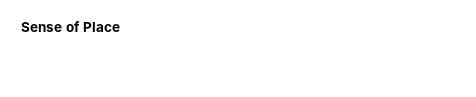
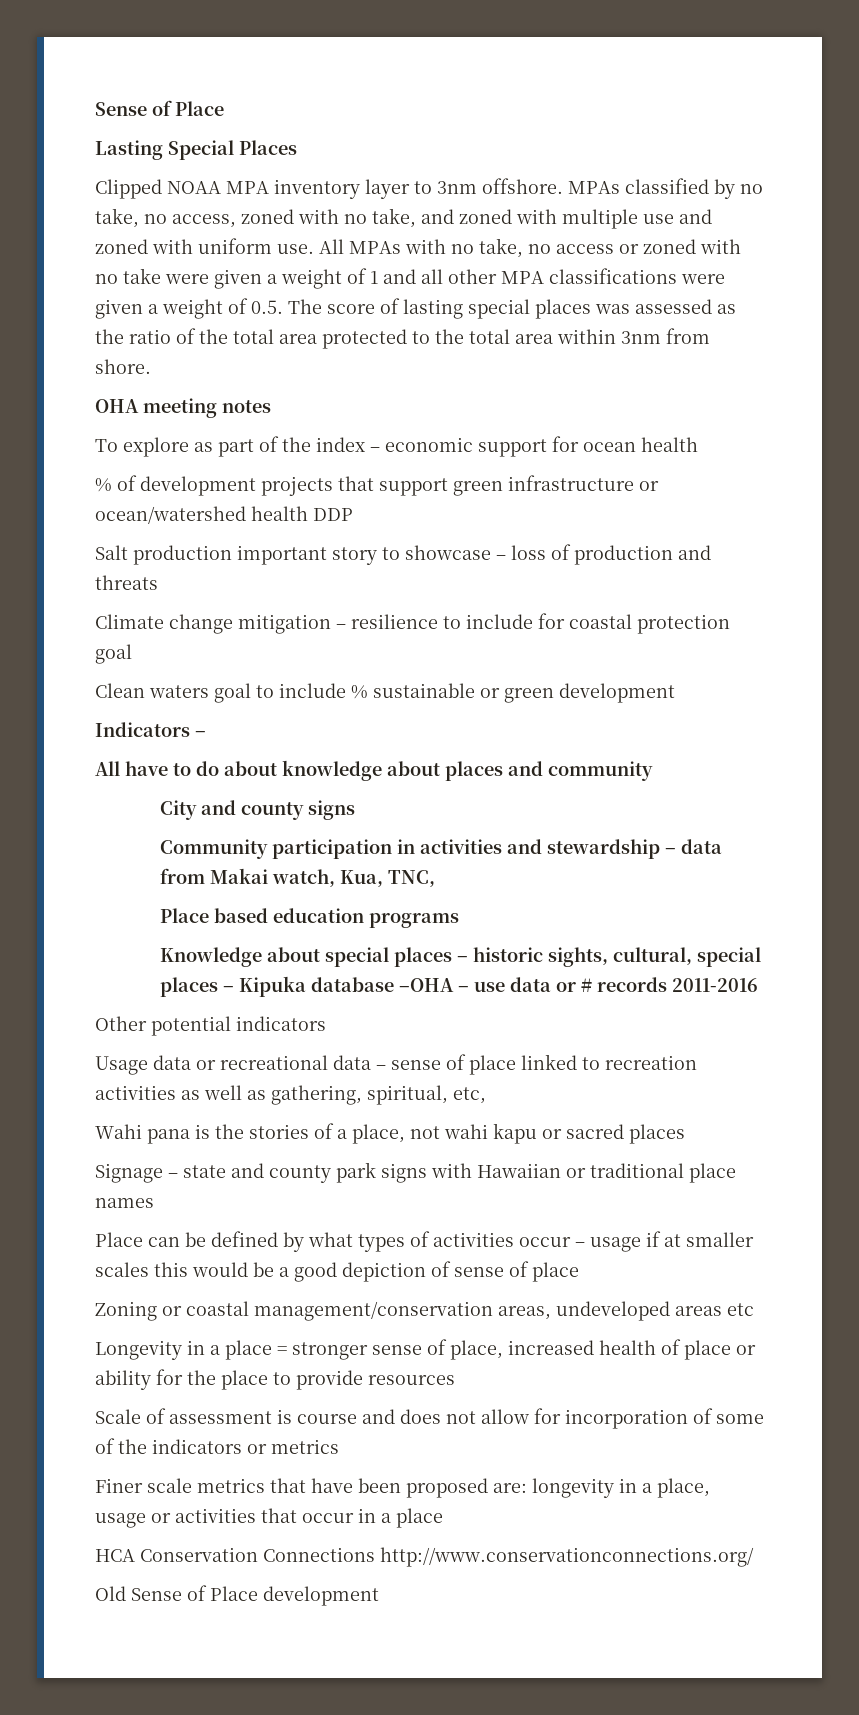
[21,21,120,32] Sense of Place -> [95,100,224,116] [95,140,297,160] [95,178,763,199] [95,208,712,229] [95,238,741,258] [95,268,725,289] [95,298,736,319] [95,328,710,349] [95,359,151,374] [95,398,271,418] [95,436,698,457] [95,475,659,496] [95,506,353,524] [95,544,711,565] [95,575,158,590] [95,613,730,634] [95,644,132,664] [95,683,675,703] [95,722,206,737] [95,760,653,781] [159,800,355,820] [159,839,722,859] [159,868,435,887] [159,908,459,928] [159,947,761,967] [159,976,758,997] [95,1016,326,1036] [95,1054,697,1075] [95,1085,486,1105] [95,1123,685,1144] [95,1162,736,1183] [95,1198,154,1208] [95,1231,754,1252] [95,1261,579,1282] [95,1301,754,1321] [95,1339,756,1360] [95,1369,455,1390] [95,1408,764,1429] [95,1438,339,1454] [95,1478,710,1498] [95,1508,443,1528] [95,1547,754,1567] [95,1585,379,1606] Sense of Place // Lasting Special Places // Clipped NOAA MPA inventory layer to 3nm offshore. MPAs classified by no take, no access, zoned with no take, and zoned with multiple use and zoned with uniform use. All MPAs with no take, no access or zoned with no take were given a weight of 1 and all other MPA classifications were given a weight of 0.5. The score of lasting special places was assessed as the ratio of the total area protected to the total area within 3nm from shore. // OHA meeting notes // To explore as part of the index – economic support for ocean health // % of development projects that support green infrastructure or ocean/watershed health DDP // Salt production important story to showcase – loss of production and threats // Climate change mitigation – resilience to include for coastal protection goal // Clean waters goal to include % sustainable or green development // Indicators – // All have to do about knowledge about places and community // City and county signs // Community participation in activities and stewardship – data from Makai watch, Kua, TNC, // Place based education programs // Knowledge about special places – historic sights, cultural, special places – Kipuka database –OHA – use data or # records 2011-2016 // Other potential indicators // Usage data or recreational data – sense of place linked to recreation activities as well as gathering, spiritual, etc, // Wahi pana is the stories of a place, not wahi kapu or sacred places // Signage – state and county park signs with Hawaiian or traditional place names // Place can be defined by what types of activities occur – usage if at smaller scales this would be a good depiction of sense of place // Zoning or coastal management/conservation areas, undeveloped areas etc // Longevity in a place = stronger sense of place, increased health of place or ability for the place to provide resources // Scale of assessment is course and does not allow for incorporation of some of the indicators or metrics // Finer scale metrics that have been proposed are: longevity in a place, usage or activities that occur in a place // HCA Conservation Connections http://www.conservationconnections.org/ // Old Sense of Place development

